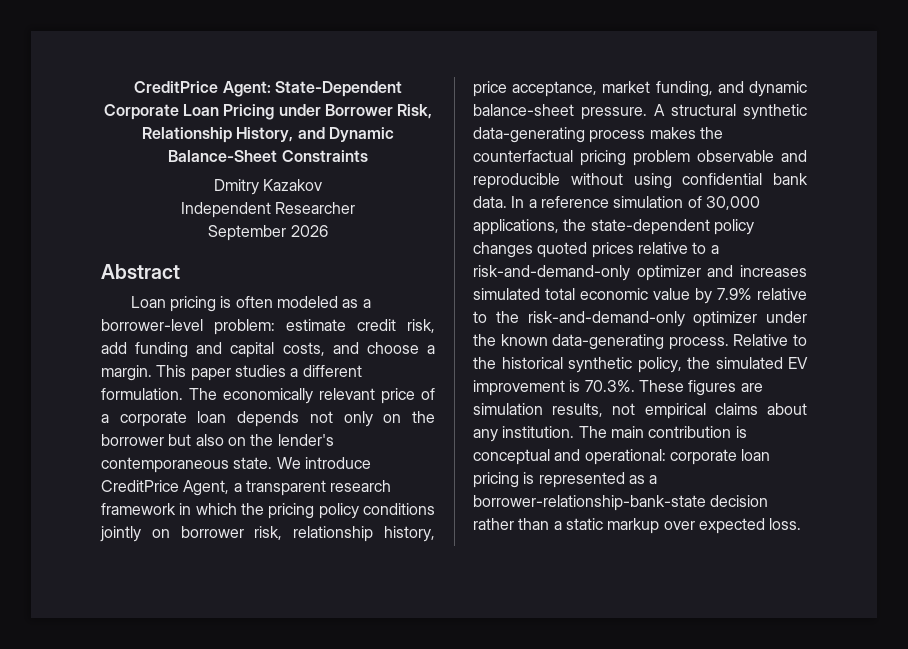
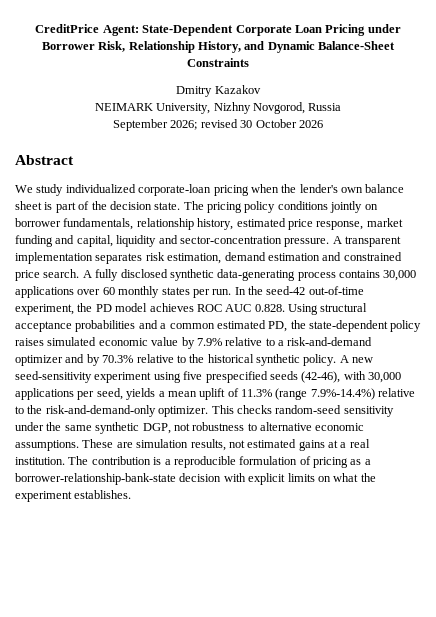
[180,202,356,218] [208,225,328,241] [101,264,180,279] [130,296,371,312] [101,319,435,335] [101,342,435,358] [101,365,362,381] [101,388,435,404] [101,411,435,427] [101,434,334,446] [101,457,371,473] [101,480,392,496] [101,503,264,515] Independent Researcher // September 2026 // Abstract // Loan pricing is often modeled as a borrower-level problem: estimate credit risk, add funding and capital costs, and choose a margin. This paper studies a different formulation. The economically relevant price of a corporate loan depends not only on the borrower but also on the lender's contemporaneous state. We introduce CreditPrice Agent, a transparent research framework in which the -> [94,102,342,114] [113,119,323,131] [15,155,74,165] [15,184,405,196] [15,201,204,213] NEIMARK University, Nizhny Novgorod, Russia // September 2026; revised 30 October 2026 // Abstract // We study individualized corporate-loan pricing when the lender's own balance sheet is part of the decision state. The
[254,526,283,540] risk, -> [63,218,134,230] fundamentals,
[473,81,807,97] [473,104,807,120] [473,127,723,143] [473,150,807,166] [473,173,808,189] [473,196,760,210] [473,219,754,235] [473,242,719,258] [473,265,807,281] [473,288,575,300] price acceptance, market funding, and dynamic balance-sheet pressure. A structural synthetic data-generating process makes the counterfactual pricing problem observable and reproducible without using confidential bank data. In a reference simulation of 30,000 applications, the state-dependent policy changes quoted prices relative to a risk-and-demand-only optimizer and increases simulated total -> [236,218,403,230] [15,235,401,247] [15,252,402,264] [15,269,417,281] [15,286,364,298] [15,303,368,315] [15,320,422,332] [15,337,97,346] estimated price response, market funding and capital, liquidity and sector-concentration pressure. A transparent implementation separates risk estimation, demand estimation and constrained price search. A fully disclosed synthetic data-generating process contains 30,000 applications over 60 monthly states per run. In the seed-42 out-of-time experiment, the PD model achieves ROC AUC 0.828. Using structural acceptance probabilities and a common estimated PD, the state-dependent policy raises simulated
[495,311,807,327] [473,334,807,350] [473,357,808,373] [473,380,763,396] [473,403,807,419] [473,429,498,442] the risk-and-demand-only optimizer under the known data-generating process. Relative to the historical synthetic policy, the simulated EV improvement is 70.3%. These figures are simulation results, not empirical claims about any -> [278,337,373,346] [15,354,374,366] [15,371,401,383] [15,388,416,400] [15,405,394,417] [15,422,365,434] [15,439,370,451] a risk-and-demand optimizer and by 70.3% relative to the historical synthetic policy. A new seed-sensitivity experiment using five prespecified seeds (42-46), with 30,000 applications per seed, yields a mean uplift of 11.3% (range 7.9%-14.4%) relative to the risk-and-demand-only optimizer. This checks random-seed sensitivity under the same synthetic DGP, not robustness to alternative economic assumptions. These are simulation results, not estimated gains at a real
[610,426,644,438] main -> (89, 460) none
[473,449,771,465] [473,472,658,488] [473,495,769,511] [473,518,802,534] conceptual and operational: corporate loan pricing is represented as a borrower-relationship-bank-state decision rather than a static markup over expected loss. -> [164,456,371,468] [15,473,376,485] [15,490,132,502] a reproducible formulation of pricing as a borrower-relationship-bank-state decision with explicit limits on what the experiment establishes.

